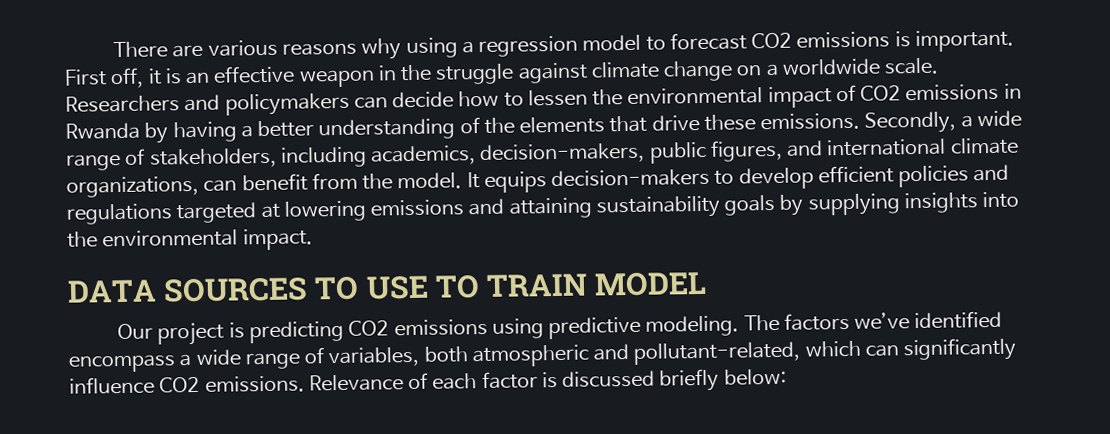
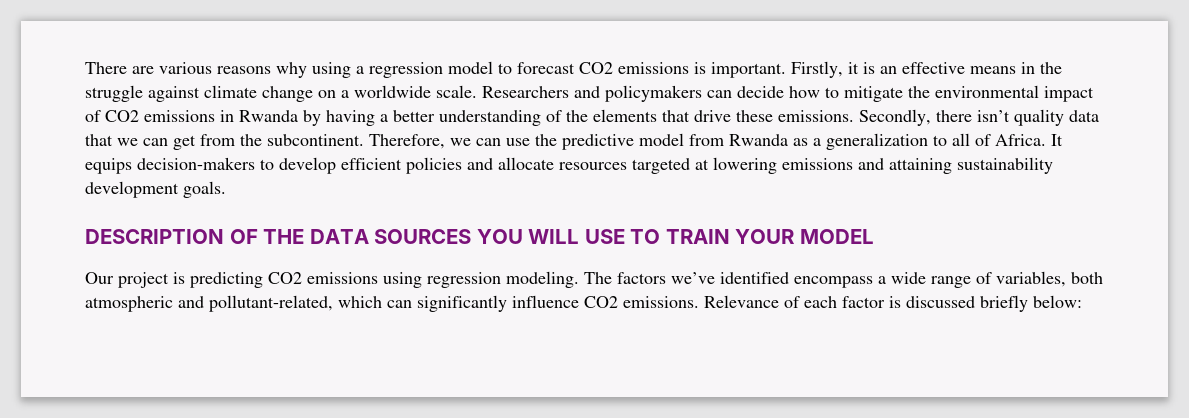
[64,67,145,89] First off, -> [791,61,843,78] Firstly,
[298,69,375,88] weapon -> [970,66,1016,74] means
[527,89,588,107] lessen -> [844,86,903,102] mitigate
[960,110,1022,128] [66,137,1019,171] [66,172,463,198] a wide range of stakeholders, including academics, decision-makers, public figures, and international climate organizations, can benefit from the model. -> [936,109,1099,126] [85,133,1046,150] there isn’t quality data that we can get from the subcontinent. Therefore, we can use the predictive model from Rwanda as a generalization to all of Africa.
[66,203,173,225] regulations -> [498,157,627,170] allocate resources
[724,191,1020,216] [67,228,313,251] [67,276,360,303] goals by supplying insights into the environmental impact. // DATA SOURCES TO -> [85,181,226,198] [85,229,580,244] development goals. // DESCRIPTION OF THE DATA SOURCES YOU WILL
(589, 285) none -> [735,229,796,244] YOUR
[548,316,642,340] predictive -> [427,272,501,288] regression

